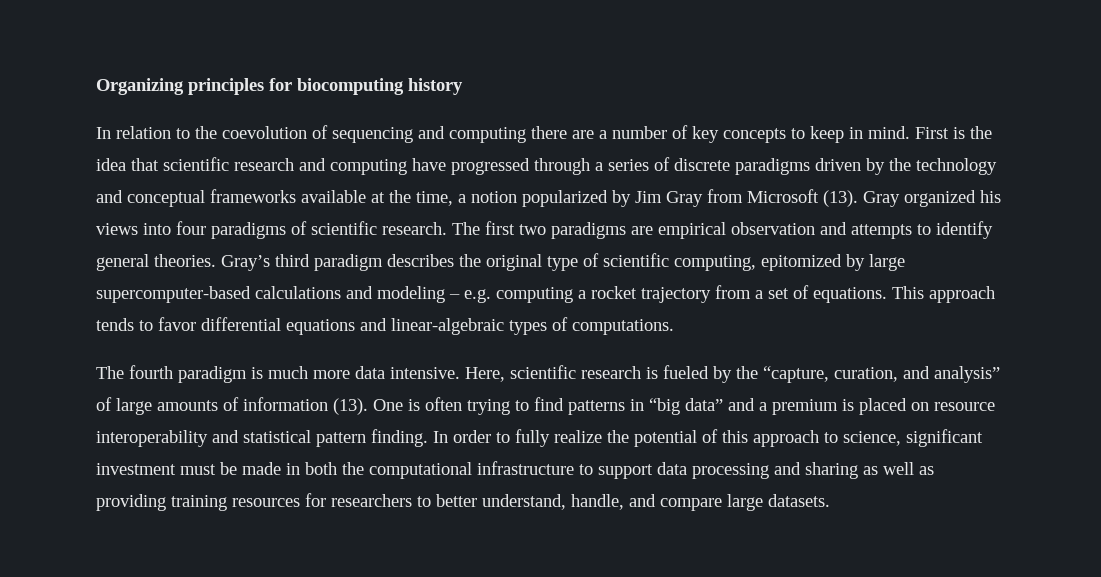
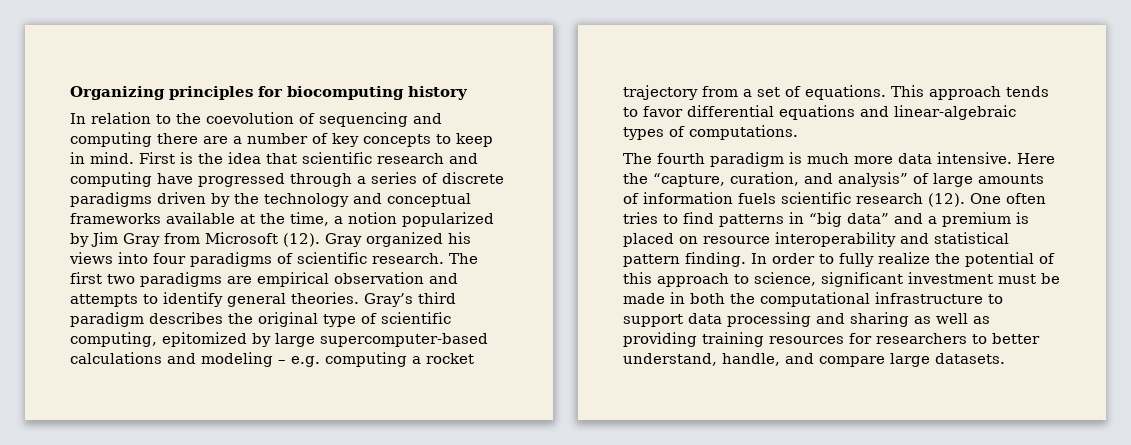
[823,190,858,207] (13). -> [283,233,320,247] (12).
[465,365,732,383] Here, scientific research is fueled by -> [1017,153,1055,164] Here
[333,397,510,415] (13). One is often trying -> [738,192,1046,207] [623,212,658,224] fuels scientific research (12). One often tries

